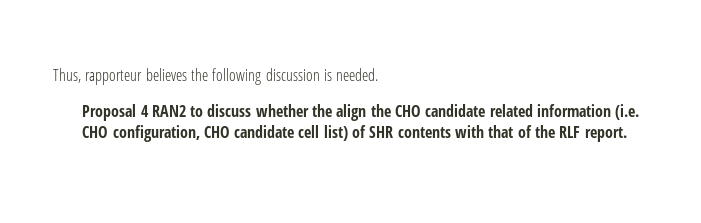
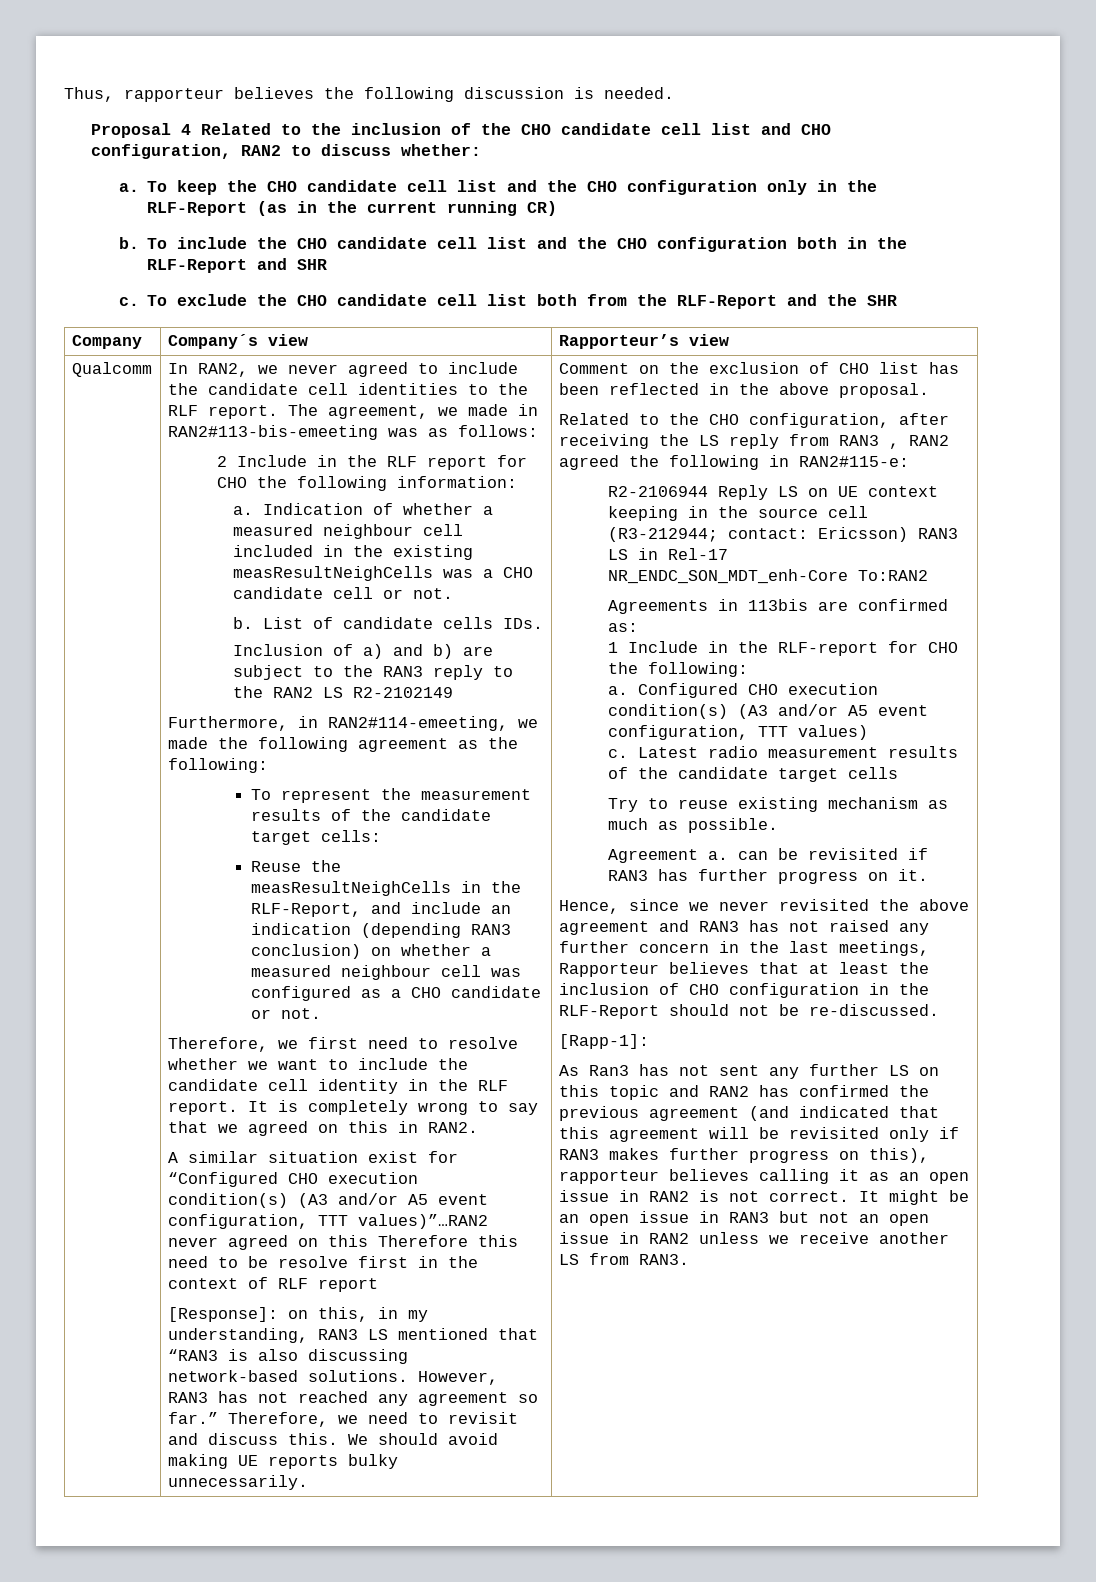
[151,104,640,121] [82,125,627,142] RAN2 to discuss whether the align the CHO candidate related information (i.e. CHO configuration, CHO candidate cell list) of SHR contents with that of the RLF report. -> [201,123,832,135] [91,144,482,159] [118,180,877,195] [146,201,557,216] [118,237,907,252] [146,258,327,273] [118,294,897,309] [71,335,142,349] [167,334,308,349] [558,334,729,349] [71,362,152,377] [167,362,518,377] [167,383,528,395] [167,404,538,419] [167,425,538,440] [216,455,527,470] [216,476,517,491] [233,503,494,515] [233,524,464,539] [233,545,474,560] [233,566,534,581] [233,587,454,599] [233,617,544,629] [233,644,494,659] [233,665,514,680] [233,686,454,698] [167,716,538,731] [167,737,518,752] [167,758,268,773] [251,788,532,803] [251,809,492,821] [251,830,382,845] [251,860,342,872] [251,881,522,896] [251,902,512,917] [251,923,512,938] [251,944,492,959] [251,965,522,980] [251,986,542,1001] [251,1008,322,1019] [167,1037,518,1052] [167,1058,468,1070] [167,1079,508,1094] [167,1100,538,1115] [167,1121,478,1136] [167,1151,458,1163] [167,1172,418,1187] [167,1193,488,1208] [167,1214,488,1229] [167,1235,518,1250] [167,1256,478,1268] [167,1277,378,1292] [167,1307,428,1322] [167,1328,538,1343] [167,1349,408,1364] [167,1370,498,1385] [167,1391,538,1406] [167,1412,518,1427] [167,1433,498,1445] [167,1454,398,1469] [167,1475,308,1490] [558,362,959,374] [558,383,929,398] [558,413,949,428] [558,434,949,449] [558,455,909,470] [607,485,938,500] [607,506,868,521] [607,527,958,542] [607,548,728,560] [607,569,928,584] [607,599,948,614] [607,623,638,632] [607,641,958,656] [607,662,748,677] [607,683,878,698] [607,704,928,719] [607,725,868,740] [607,746,958,758] [607,767,898,782] [607,797,948,812] [607,818,778,833] [607,848,928,863] [607,869,928,884] [558,899,969,914] [558,920,929,935] [558,941,929,956] [558,962,929,977] [558,983,929,998] [558,1004,939,1019] [558,1034,649,1049] [558,1064,939,1079] [558,1085,929,1100] [558,1106,939,1121] [558,1127,959,1142] [558,1148,929,1163] [558,1169,969,1184] [558,1190,969,1205] [558,1211,929,1226] [558,1232,949,1244] [558,1253,689,1265] Related to the inclusion of the CHO candidate cell list and CHO configuration, RAN2 to discuss whether: // a. To keep the CHO candidate cell list and the CHO configuration only in the RLF-Report (as in the current running CR) // b. To include the CHO candidate cell list and the CHO configuration both in the RLF-Report and SHR // c. To exclude the CHO candidate cell list both from the RLF-Report and the SHR // Company | Company´s view | Rapporteur’s view // Qualcomm | In RAN2, we never agreed to include the candidate cell identities to the RLF report. The agreement, we made in RAN2#113-bis-emeeting was as follows: // 2 Include in the RLF report for CHO the following information: // a. Indication of whether a measured neighbour cell included in the existing measResultNeighCells was a CHO candidate cell or not. // b. List of candidate cells IDs. // Inclusion of a) and b) are subject to the RAN3 reply to the RAN2 LS R2-2102149 // Furthermore, in RAN2#114-emeeting, we made the following agreement as the following: // To represent the measurement results of the candidate target cells: // Reuse the measResultNeighCells in the RLF-Report, and include an indication (depending RAN3 conclusion) on whether a measured neighbour cell was configured as a CHO candidate or not. // Therefore, we first need to resolve whether we want to include the candidate cell identity in the RLF report. It is completely wrong to say that we agreed on this in RAN2. // A similar situation exist for “Configured CHO execution condition(s) (A3 and/or A5 event configuration, TTT values)”…RAN2 never agreed on this Therefore this need to be resolve first in the context of RLF report // [Response]: on this, in my understanding, RAN3 LS mentioned that “RAN3 is also discussing network-based solutions. However, RAN3 has not reached any agreement so far.” Therefore, we need to revisit and discuss this. We should avoid making UE reports bulky unnecessarily. | Comment on the exclusion of CHO list has been reflected in the above proposal. // Related to the CHO configuration, after receiving the LS reply from RAN3 , RAN2 agreed the following in RAN2#115-e: // R2-2106944 Reply LS on UE context keeping in the source cell (R3-212944; contact: Ericsson) RAN3 LS in Rel-17 NR_ENDC_SON_MDT_enh-Core To:RAN2 // Agreements in 113bis are confirmed as: // 1 Include in the RLF-report for CHO the following: // a. Configured CHO execution condition(s) (A3 and/or A5 event configuration, TTT values) // c. Latest radio measurement results of the candidate target cells // Try to reuse existing mechanism as much as possible. // Agreement a. can be revisited if RAN3 has further progress on it. // Hence, since we never revisited the above agreement and RAN3 has not raised any further concern in the last meetings, Rapporteur believes that at least the inclusion of CHO configuration in the RLF-Report should not be re-discussed. // [Rapp-1]: // As Ran3 has not sent any further LS on this topic and RAN2 has confirmed the previous agreement (and indicated that this agreement will be revisited only if RAN3 makes further progress on this), rapporteur believes calling it as an open issue in RAN2 is not correct. It might be an open issue in RAN3 but not an open issue in RAN2 unless we receive another LS from RAN3.

